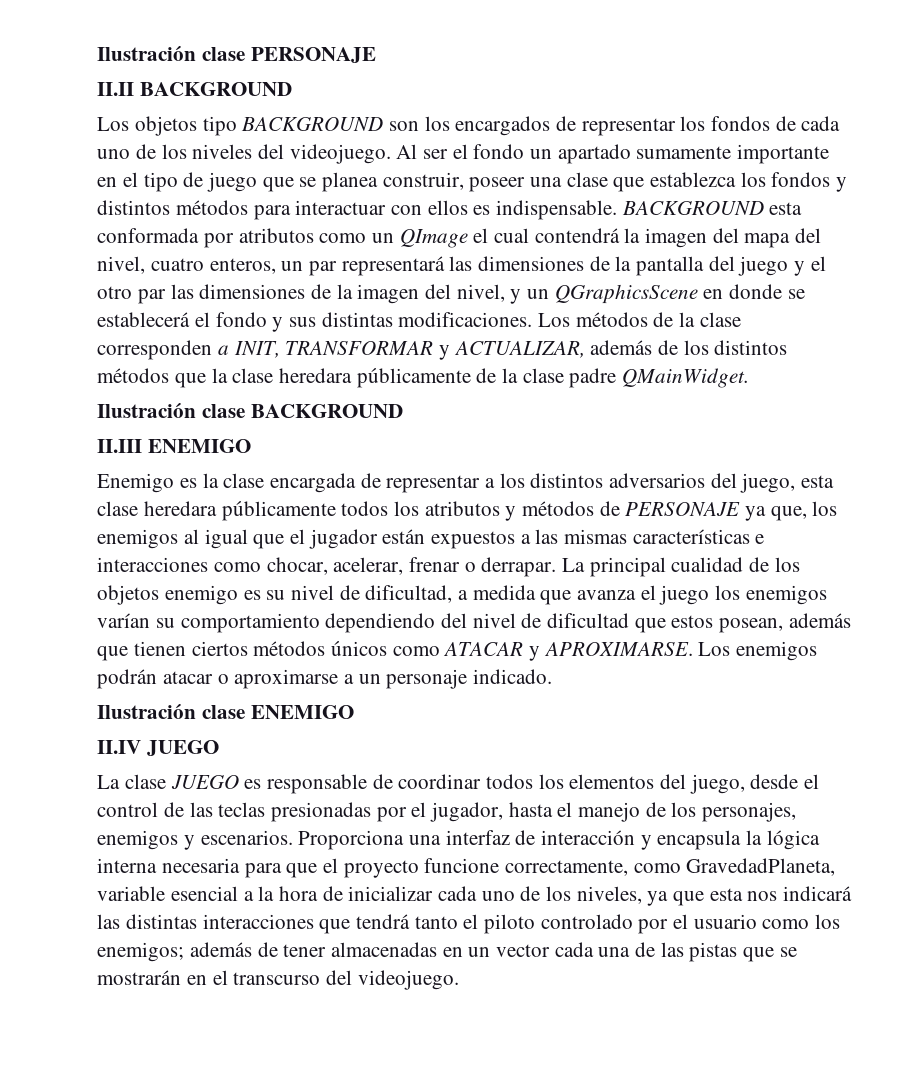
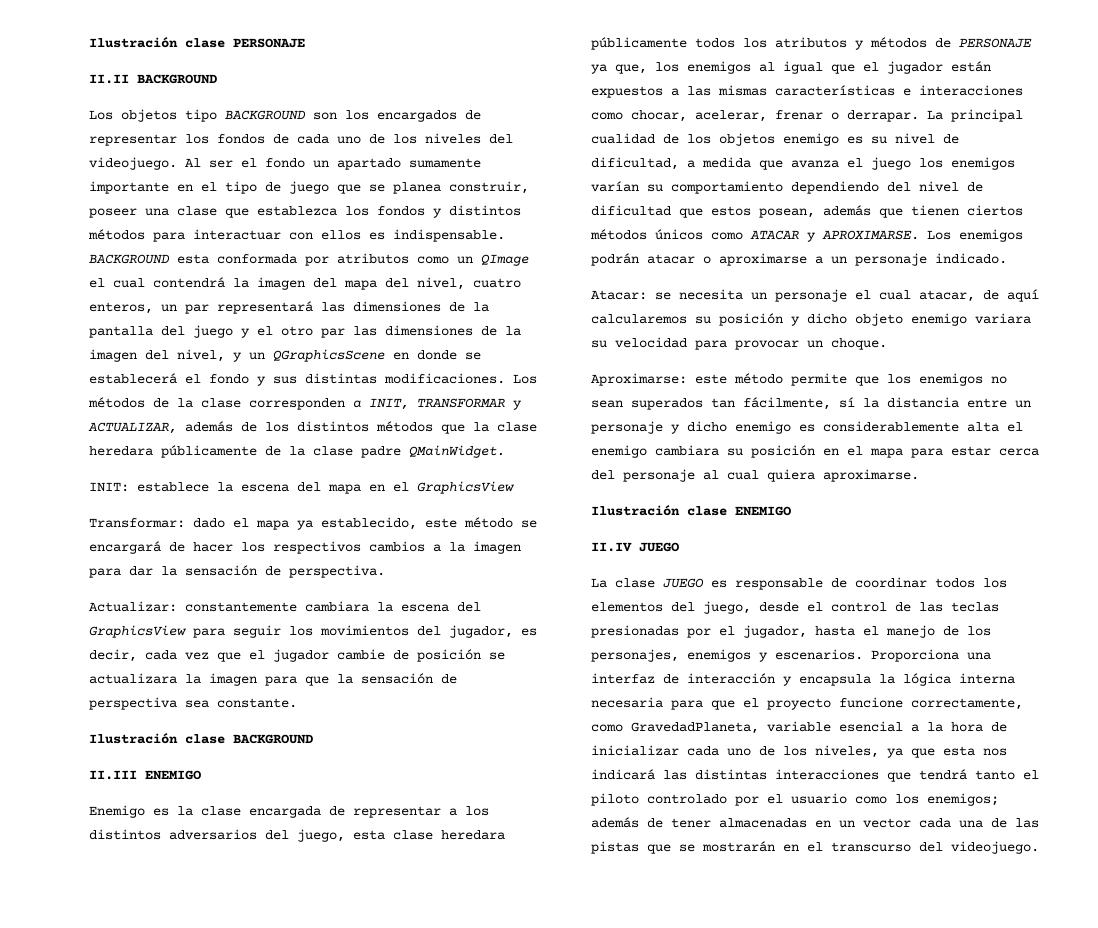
(749, 378) none -> [88,481,515,494] [88,517,537,530] [88,541,521,554] [88,565,385,578] [88,601,481,612] [88,625,537,638] [88,649,505,662] [88,673,457,686] [88,697,297,710] // INIT: establece la escena del mapa en el GraphicsView // Transformar: dado el mapa ya establecido, este método se encargará de hacer los respectivos cambios a la imagen para dar la sensación de perspectiva. // Actualizar: constantemente cambiara la escena del GraphicsView para seguir los movimientos del jugador, es decir, cada vez que el jugador cambie de posición se actualizara la imagen para que la sensación de perspectiva sea constante.
(552, 676) none -> [590,289,1039,302] [590,313,1031,326] [590,337,887,350] [590,373,1007,386] [590,397,1031,410] [590,421,1023,434] [590,445,1039,458] [590,469,919,482] // Atacar: se necesita un personaje el cual atacar, de aquí calcularemos su posición y dicho objeto enemigo variara su velocidad para provocar un choque. // Aproximarse: este método permite que los enemigos no sean superados tan fácilmente, sí la distancia entre un personaje y dicho enemigo es considerablemente alta el enemigo cambiara su posición en el mapa para estar cerca del personaje al cual quiera aproximarse.

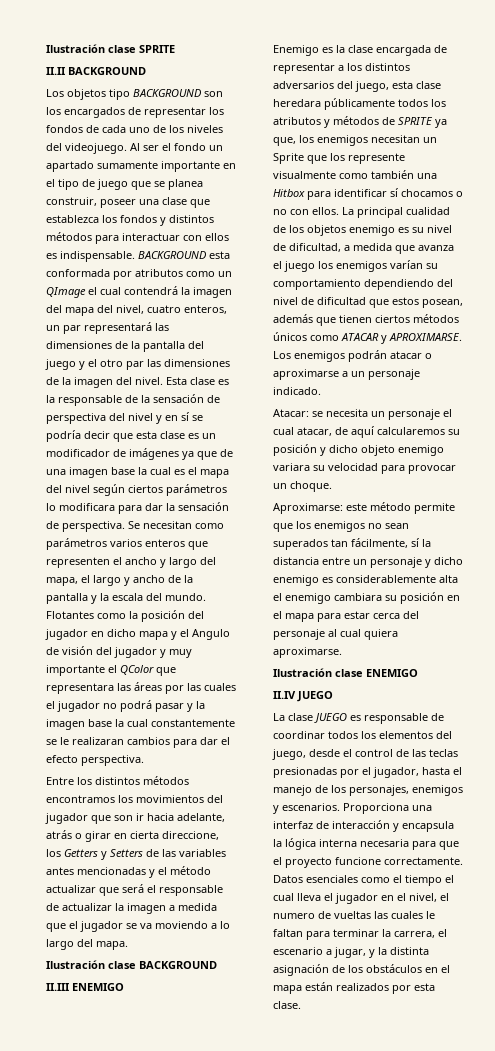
[88,37,305,48] Ilustración clase PERSONAJE -> [46,44,176,53] Ilustración clase SPRITE
[176,349,481,362] [88,373,537,386] [87,397,522,410] [87,421,537,434] [88,445,505,458] [88,481,515,494] [88,517,537,530] [88,541,521,554] nivel, y un QGraphicsScene en donde se establecerá el fondo y sus distintas modificaciones. Los métodos de la clase corresponden a INIT, TRANSFORMAR y ACTUALIZAR, además de los distintos métodos que la clase heredara públicamente de la clase padre QMainWidget. // INIT: establece la escena del mapa en el GraphicsView // Transformar: dado el mapa ya establecido, este método se encargará de hacer los respectivos cambios a la imagen -> [135,377,230,385] [46,394,221,406] [46,412,204,424] [46,430,217,442] [46,448,234,460] [46,467,230,478] [46,484,228,496] [46,503,116,511] nivel. Esta clase es la responsable de la sensación de perspectiva del nivel y en sí se podría decir que esta clase es un modificador de imágenes ya que de una imagen base la cual es el mapa del nivel según ciertos parámetros lo modificara
[88,601,481,612] [88,625,537,638] [88,649,505,662] [88,673,457,686] [88,697,297,710] // Actualizar: constantemente cambiara la escena del GraphicsView para seguir los movimientos del jugador, es decir, cada vez que el jugador cambie de posición se actualizara la imagen para que la sensación de perspectiva sea constante. -> [128,521,225,529] [46,538,209,550] [46,557,217,568] [46,575,194,586] [46,593,207,604] [46,610,205,622] [45,629,231,640] [46,646,193,658] [46,665,177,676] [46,682,237,694] [46,700,206,712] [46,719,236,730] [46,737,231,748] [46,755,145,766] [46,776,190,785] [46,795,224,803] [45,813,226,824] [46,830,220,842] [46,849,227,860] [46,866,212,878] [46,884,224,896] [46,903,218,914] [46,921,231,932] [46,939,129,950] Se necesitan como parámetros varios enteros que representen el ancho y largo del mapa, el largo y ancho de la pantalla y la escala del mundo. Flotantes como la posición del jugador en dicho mapa y el Angulo de visión del jugador y muy importante el QColor que representara las áreas por las cuales el jugador no podrá pasar y la imagen base la cual constantemente se le realizaran cambios para dar el efecto perspectiva. // Entre los distintos métodos encontramos los movimientos del jugador que son ir hacia adelante, atrás o girar en cierta direccione, los Getters y Setters de las variables antes mencionadas y el método actualizar que será el responsable de actualizar la imagen a medida que el jugador se va moviendo a lo largo del mapa.
[958,38,1032,48] PERSONAJE -> [398,117,434,125] SPRITE
[758,61,991,74] [590,85,1023,98] [590,110,919,122] al igual que el jugador están expuestos a las mismas características e interacciones como chocar, acelerar, frenar o derrapar. -> [371,135,438,143] [273,153,406,164] [273,170,438,179] [273,188,464,200] [273,207,340,215] necesitan un Sprite que los represente visualmente como también una Hitbox para identificar sí chocamos o no con ellos.
[910,698,1023,710] [590,721,1007,734] [590,745,1007,758] [590,769,1039,782] [590,793,999,806] [590,817,1039,828] [590,841,1039,854] correctamente, como GravedadPlaneta, variable esencial a la hora de inicializar cada uno de los niveles, ya que esta nos indicará las distintas interacciones que tendrá tanto el piloto controlado por el usuario como los enemigos; además de tener almacenadas en un vector cada una de las pistas que se mostrarán en el transcurso del videojuego. -> [384,857,464,865] [273,875,455,886] [273,893,450,904] [273,911,436,919] [273,929,448,940] [273,947,430,958] [273,964,451,976] [273,982,436,994] [273,1001,302,1009] correctamente. Datos esenciales como el tiempo el cual lleva el jugador en el nivel, el numero de vueltas las cuales le faltan para terminar la carrera, el escenario a jugar, y la distinta asignación de los obstáculos en el mapa están realizados por esta clase.

